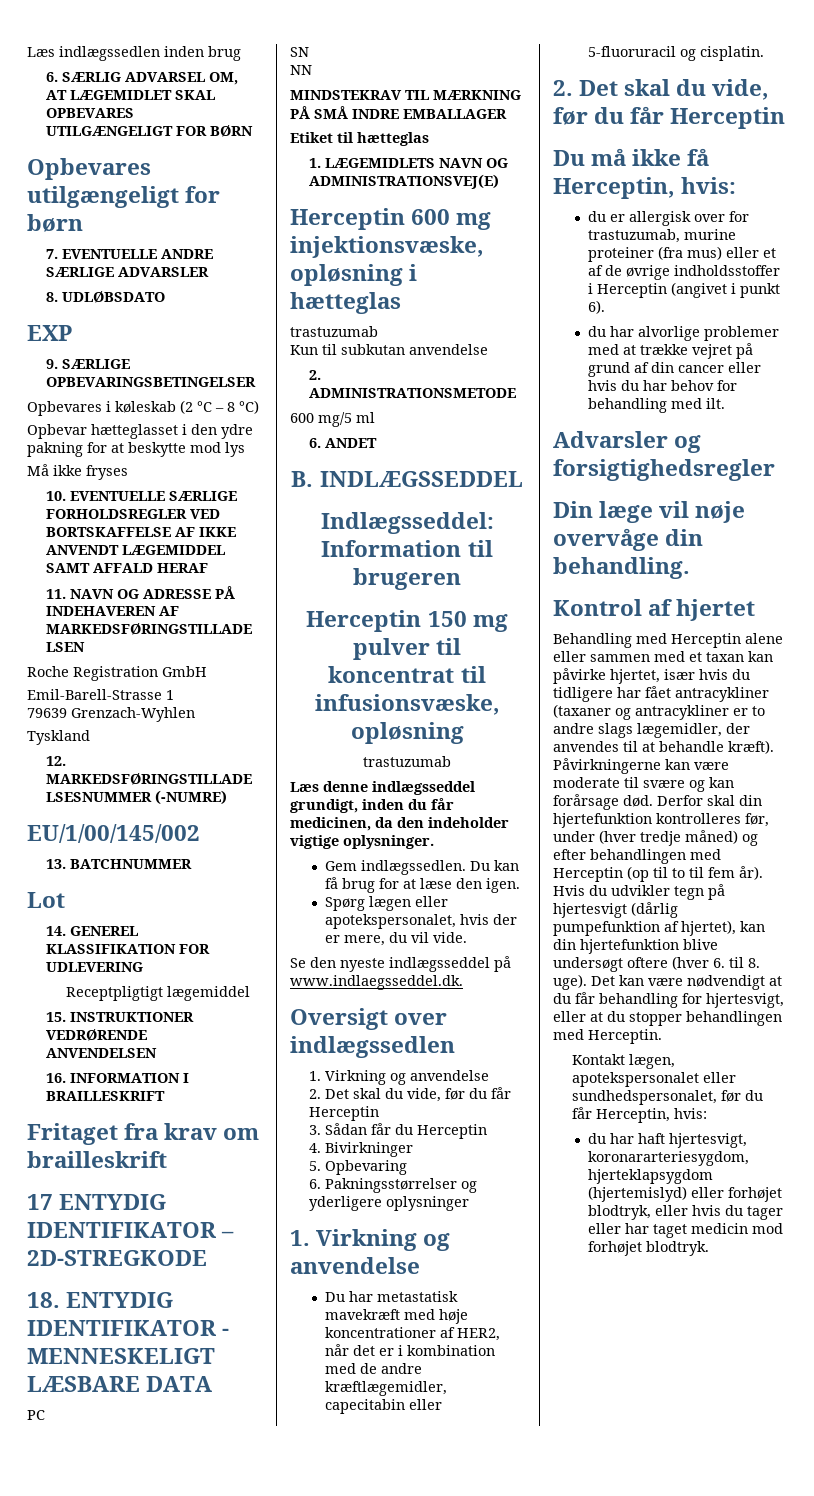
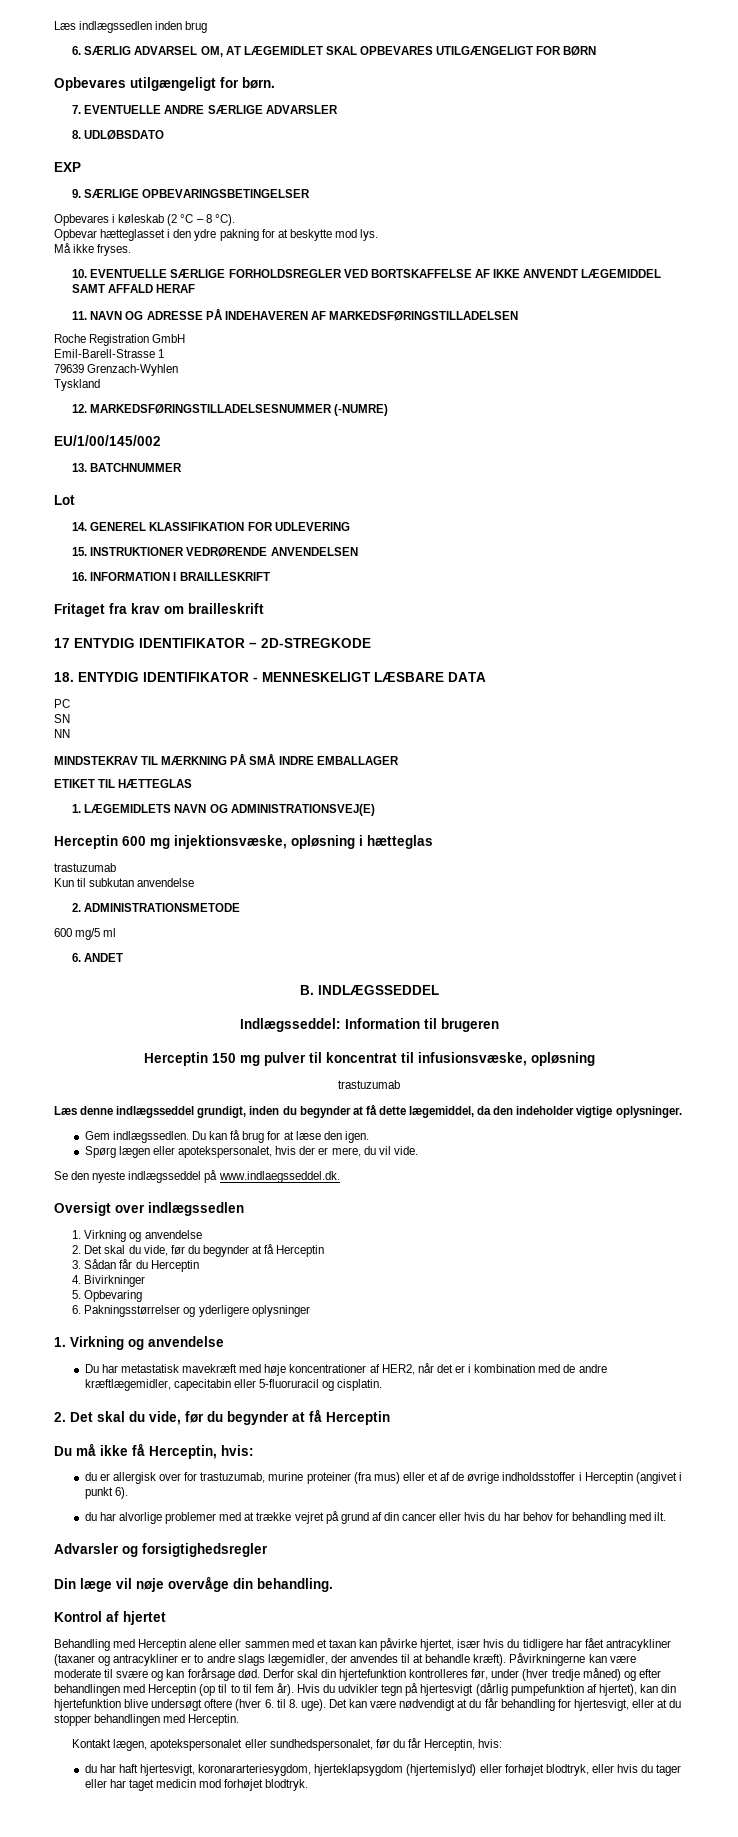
[27,214,83,232] børn -> [242,77,275,89] børn.
[239,400,259,414] °C) -> [214,214,235,226] °C).
[225,442,245,457] lys -> [360,229,379,241] lys.
[86,465,128,480] fryses -> [97,244,132,256] fryses.
[65,986,250,1001] // Receptpligtigt lægemiddel -> (350, 526) none
[290,132,429,146] Etiket til hætteglas -> [54,779,193,788] ETIKET TIL HÆTTEGLAS
[431,798,454,810] [290,817,371,831] får medicinen, -> [299,1104,475,1118] begynder at få dette lægemiddel,
[491,1087,512,1099] får -> [202,1244,275,1257] begynder at få
[630,106,665,124] får -> [227,1409,322,1425] begynder at få

